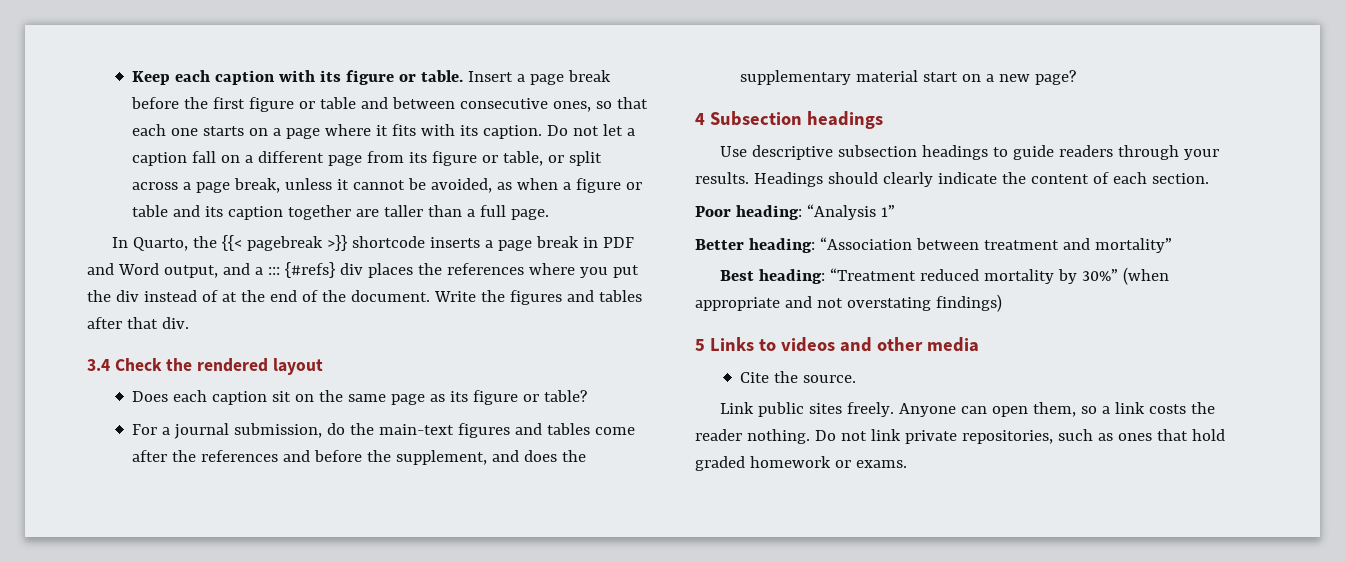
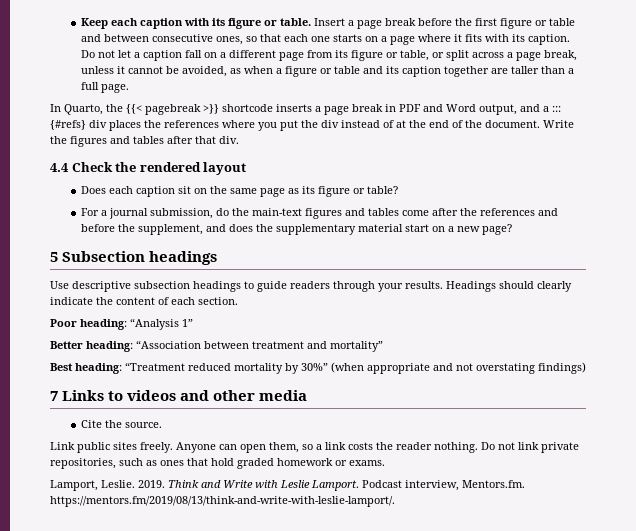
[87,359,110,371] 3.4 -> [50,163,69,172] 4.4
[695,113,705,125] 4 -> [50,252,58,262] 5
[695,339,705,351] 5 -> [50,391,58,401] 7
(907, 464) none -> [50,480,525,491] [50,496,395,507] // Lamport, Leslie. 2019. Think and Write with Leslie Lamport. Podcast interview, Mentors.fm. https://mentors.fm/2019/08/13/think-and-write-with-leslie-lamport/.

